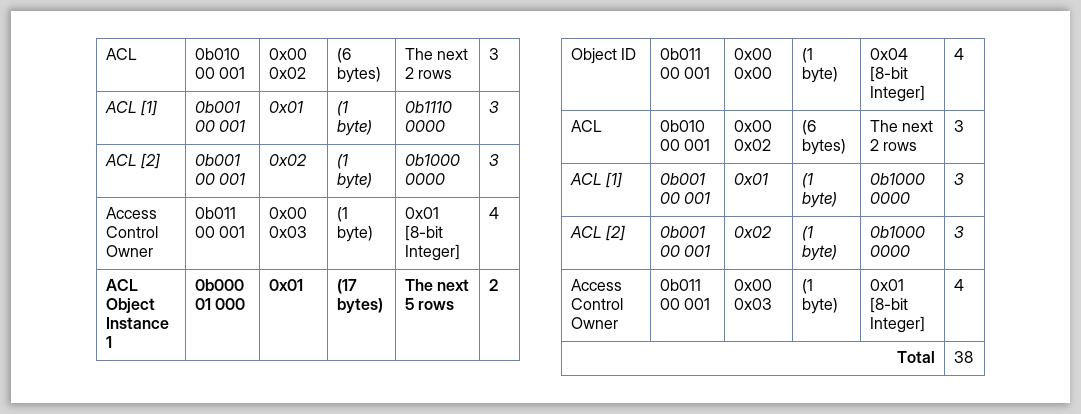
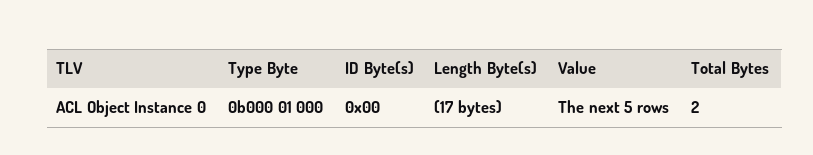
[105,48,137,60] [194,48,240,60] [194,67,246,79] [268,48,307,60] [268,67,306,79] [336,48,351,63] [336,67,381,83] [404,48,469,60] [404,67,453,79] [488,48,499,60] [104,100,158,116] [194,101,240,113] [194,120,246,132] [268,101,303,113] [336,101,348,116] [336,120,372,136] [404,101,452,113] [404,120,445,132] [488,101,499,113] [104,153,161,169] [194,154,240,166] [194,173,246,185] [268,154,307,166] [336,154,348,169] [336,173,372,189] [404,154,460,166] [404,173,445,185] [488,154,499,166] [105,207,157,219] [105,226,158,238] [105,245,153,257] [194,207,236,219] [194,226,246,238] [268,207,307,219] [268,226,307,238] [336,207,348,222] [336,226,373,242] [404,207,439,219] [404,225,443,241] [404,244,460,261] [488,207,499,219] ACL | 0b010 00 001 | 0x00 0x02 | (6 bytes) | The next 2 rows | 3 // ACL [1] | 0b001 00 001 | 0x01 | (1 byte) | 0b1110 0000 | 3 // ACL [2] | 0b001 00 001 | 0x02 | (1 byte) | 0b1000 0000 | 3 // Access Control Owner | 0b011 00 001 | 0x00 0x03 | (1 byte) | 0x01 [8-bit Integer] | 4 -> [56,62,84,74] [228,62,298,78] [345,61,414,78] [434,61,537,78] [558,61,597,74] [691,61,769,78] TLV | Type Byte | ID Byte(s) | Length Byte(s) | Value | Total Bytes
[105,336,112,348] 1 -> [196,101,206,113] 0
[268,279,303,291] 0x01 -> [345,101,381,113] 0x00
[570,48,637,64] [659,48,701,60] [659,67,711,79] [733,48,772,60] [733,67,772,79] [801,48,813,63] [801,67,838,83] [869,48,908,60] [869,66,908,82] [869,85,925,102] [953,48,964,60] [570,120,602,132] [659,120,705,132] [659,139,711,151] [733,120,772,132] [733,139,771,151] [801,120,816,135] [801,139,846,155] [869,120,934,132] [869,139,918,151] [953,120,964,132] [569,172,623,188] [659,173,705,185] [659,192,711,204] [733,173,768,185] [801,173,813,188] [801,192,837,208] [869,173,925,185] [869,192,910,204] [953,173,964,185] [569,225,626,241] [659,226,705,238] [659,245,711,257] [733,226,772,238] [801,226,813,241] [801,245,837,261] [869,226,925,238] [869,245,910,257] [953,226,964,238] [570,279,622,291] [570,298,623,310] [570,317,618,329] [659,279,701,291] [659,298,711,310] [733,279,772,291] [733,298,772,310] [801,279,813,294] [801,298,838,314] [869,279,904,291] [869,297,908,313] [869,316,925,333] [953,279,964,291] [897,351,936,363] [953,351,973,363] // Object ID | 0b011 00 001 | 0x00 0x00 | (1 byte) | 0x04 [8-bit Integer] | 4 // ACL | 0b010 00 001 | 0x00 0x02 | (6 bytes) | The next 2 rows | 3 // ACL [1] | 0b001 00 001 | 0x01 | (1 byte) | 0b1000 0000 | 3 // ACL [2] | 0b001 00 001 | 0x02 | (1 byte) | 0b1000 0000 | 3 // Access Control Owner | 0b011 00 001 | 0x00 0x03 | (1 byte) | 0x01 [8-bit Integer] | 4 // Total | 38 -> (700, 107) none

